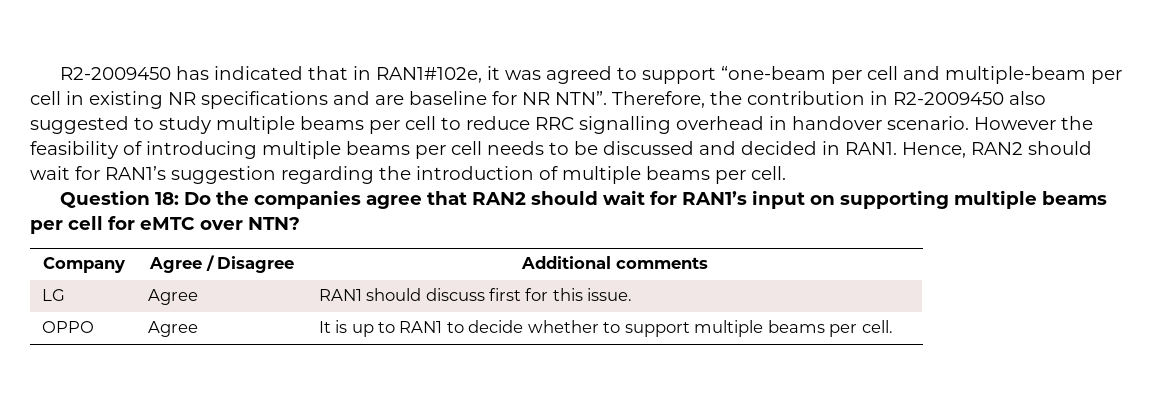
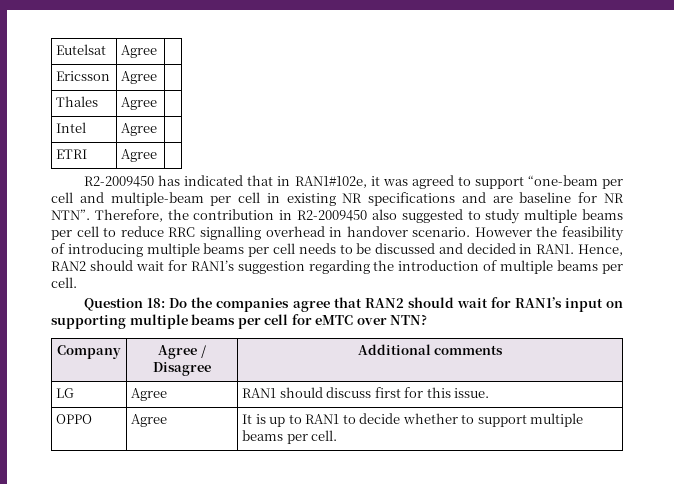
(60, 73) none -> [56,44,107,55] [121,45,158,58] [56,71,111,81] [121,71,158,84] [56,96,99,107] [121,97,158,110] [56,122,87,133] [121,123,158,136] [56,149,88,159] [121,149,158,162] Eutelsat | Agree | // Ericsson | Agree | // Thales | Agree | // Intel | Agree | // ETRI | Agree | //

